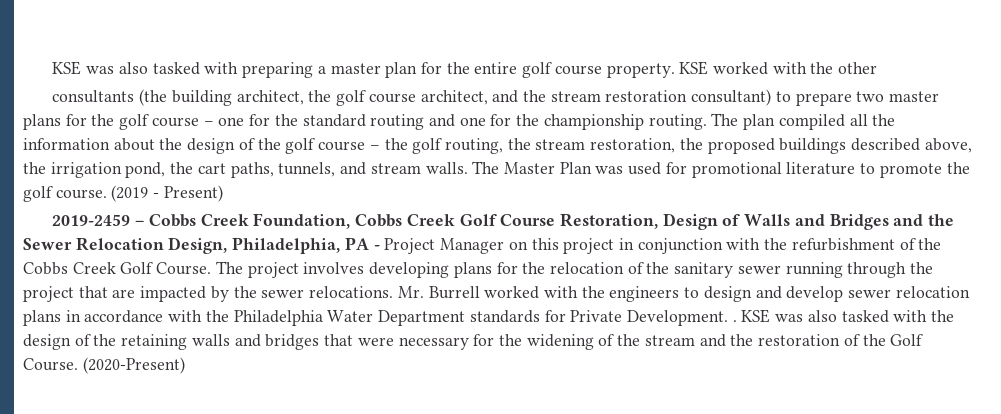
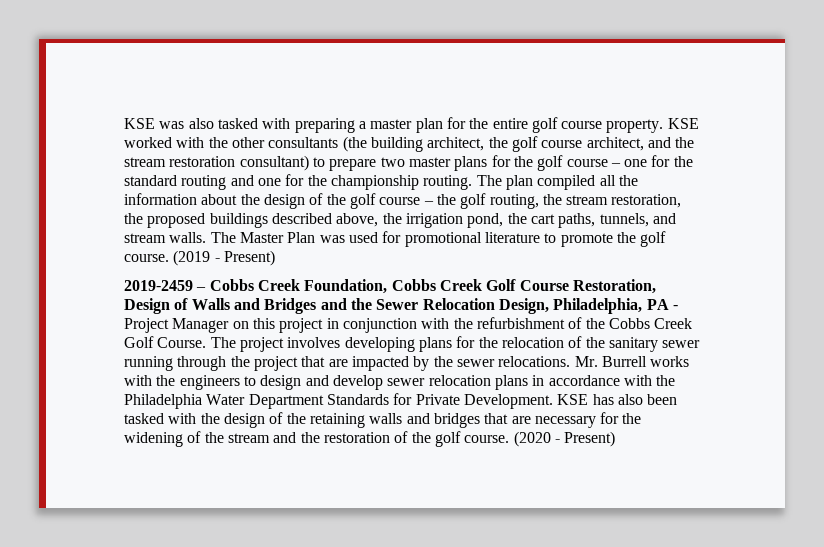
(878, 68) // -> (265, 142) none
[484,286,540,299] worked -> [650,356,690,367] works
[469,310,540,323] standards -> [326,394,389,405] Standards
[732,309,837,323] . KSE was also -> [557,394,678,405] KSE has also been
[357,337,394,346] were -> [511,416,531,424] are
[890,334,924,346] [23,357,185,374] Golf Course. (2020-Present) -> [434,431,616,447] golf course. (2020 - Present)

